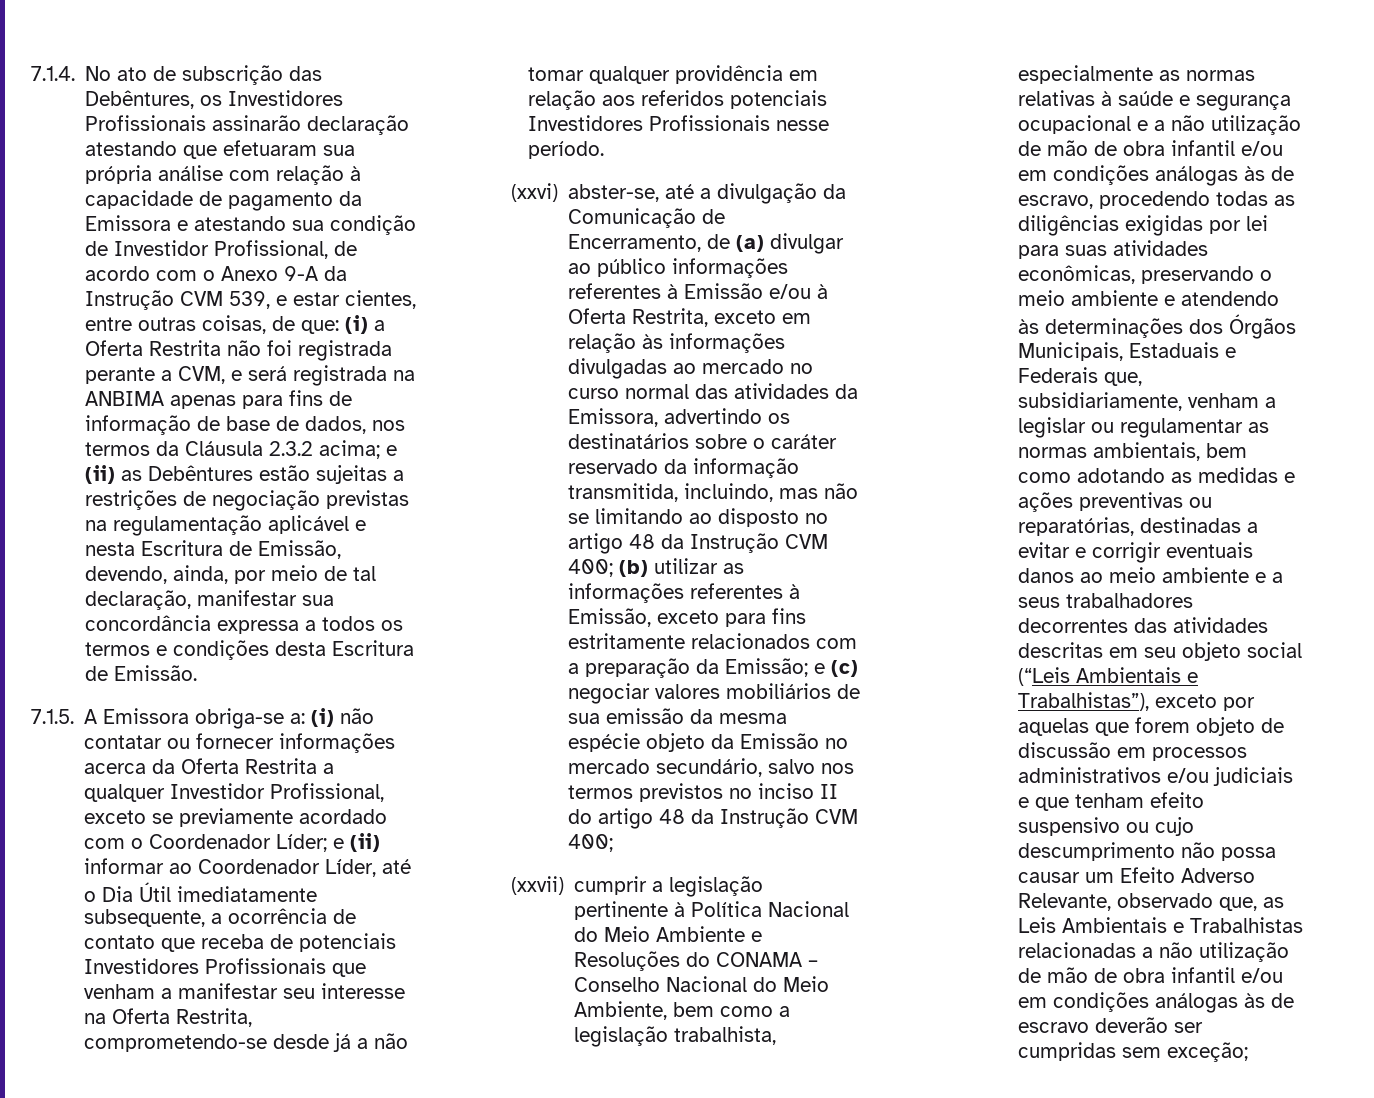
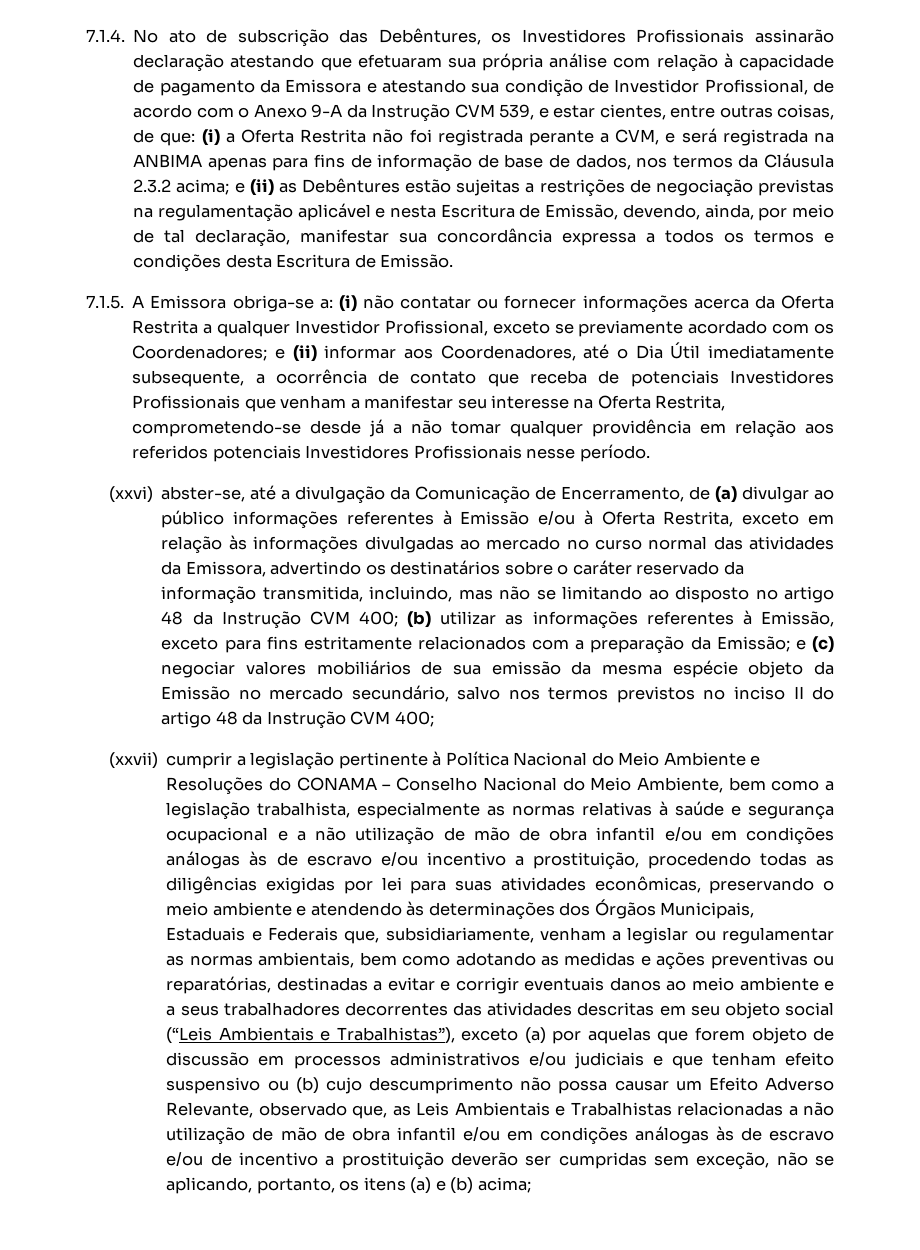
[131,833,381,852] [84,858,377,877] o Coordenador Líder; e (ii) informar ao Coordenador Líder, -> [814,323,834,334] [132,345,576,362] os Coordenadores; e (ii) informar aos Coordenadores,
[1017,195,1093,209] escravo, -> [306,852,639,869] escravo e/ou incentivo a prostituição,
(1217, 701) none -> [524,1027,546,1044] (a)
(1149, 827) none -> [295,1077,319,1094] (b)
[1094,1017,1203,1033] [1017,1042,1248,1062] deverão ser cumpridas sem exceção; -> [166,1152,835,1169] [166,1177,531,1194] e/ou de incentivo a prostituição deverão ser cumpridas sem exceção, não se aplicando, portanto, os itens (a) e (b) acima;

